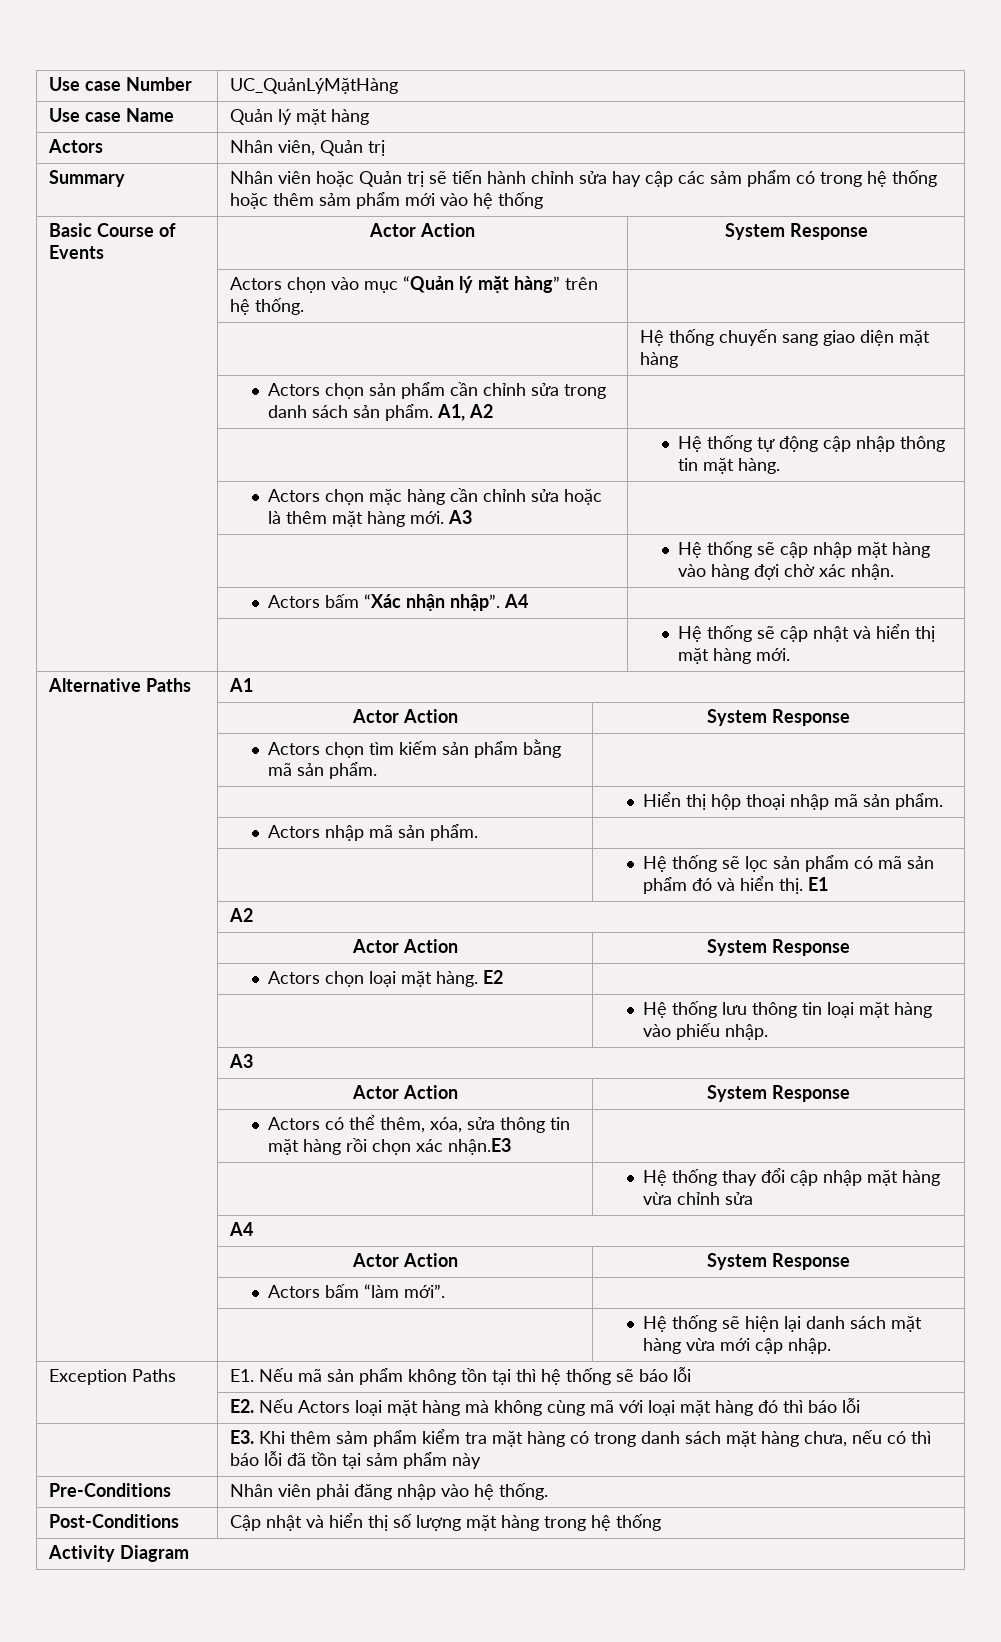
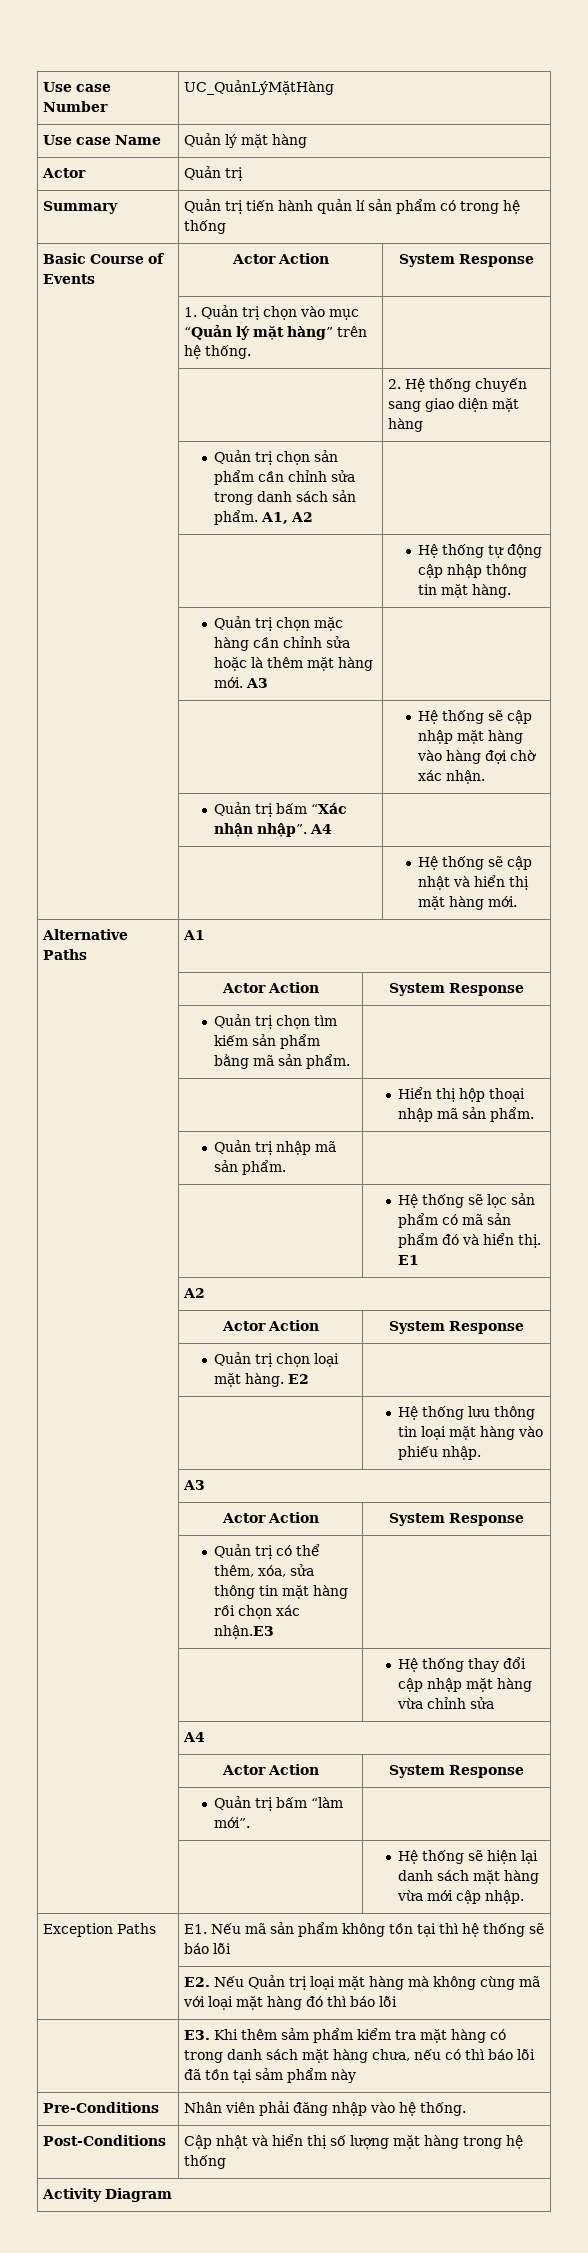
[47,139,103,153] [229,140,315,156] Actors | Nhân viên, -> [42,168,87,178] Actor |
[229,171,447,187] Nhân viên hoặc Quản trị sẽ -> [184,199,244,214] Quản trị
[530,171,742,187] chỉnh sửa hay cập các sảm -> [317,199,393,214] quản lí sản
[229,192,543,209] hoặc thêm sảm phẩm mới vào hệ thống -> (227, 227) none
[229,277,282,290] Actors -> [184,305,261,320] 1. Quản trị
(304, 306) none -> [388,379,402,389] 2.
[267,383,320,396] Actors -> [214,450,274,465] Quản trị
[267,489,320,502] Actors -> [214,616,274,631] Quản trị
[267,595,320,608] Actors -> [214,802,274,817] Quản trị
[267,742,320,755] Actors -> [214,1014,274,1029] Quản trị
[267,825,320,838] Actors -> [214,1140,274,1155] Quản trị
[267,971,320,984] Actors -> [214,1352,274,1367] Quản trị
[267,1117,320,1130] Actors -> [214,1544,274,1559] Quản trị
[267,1285,320,1298] Actors -> [214,1796,274,1811] Quản trị
[297,1400,350,1413] Actors -> [248,1975,308,1990] Quản trị

